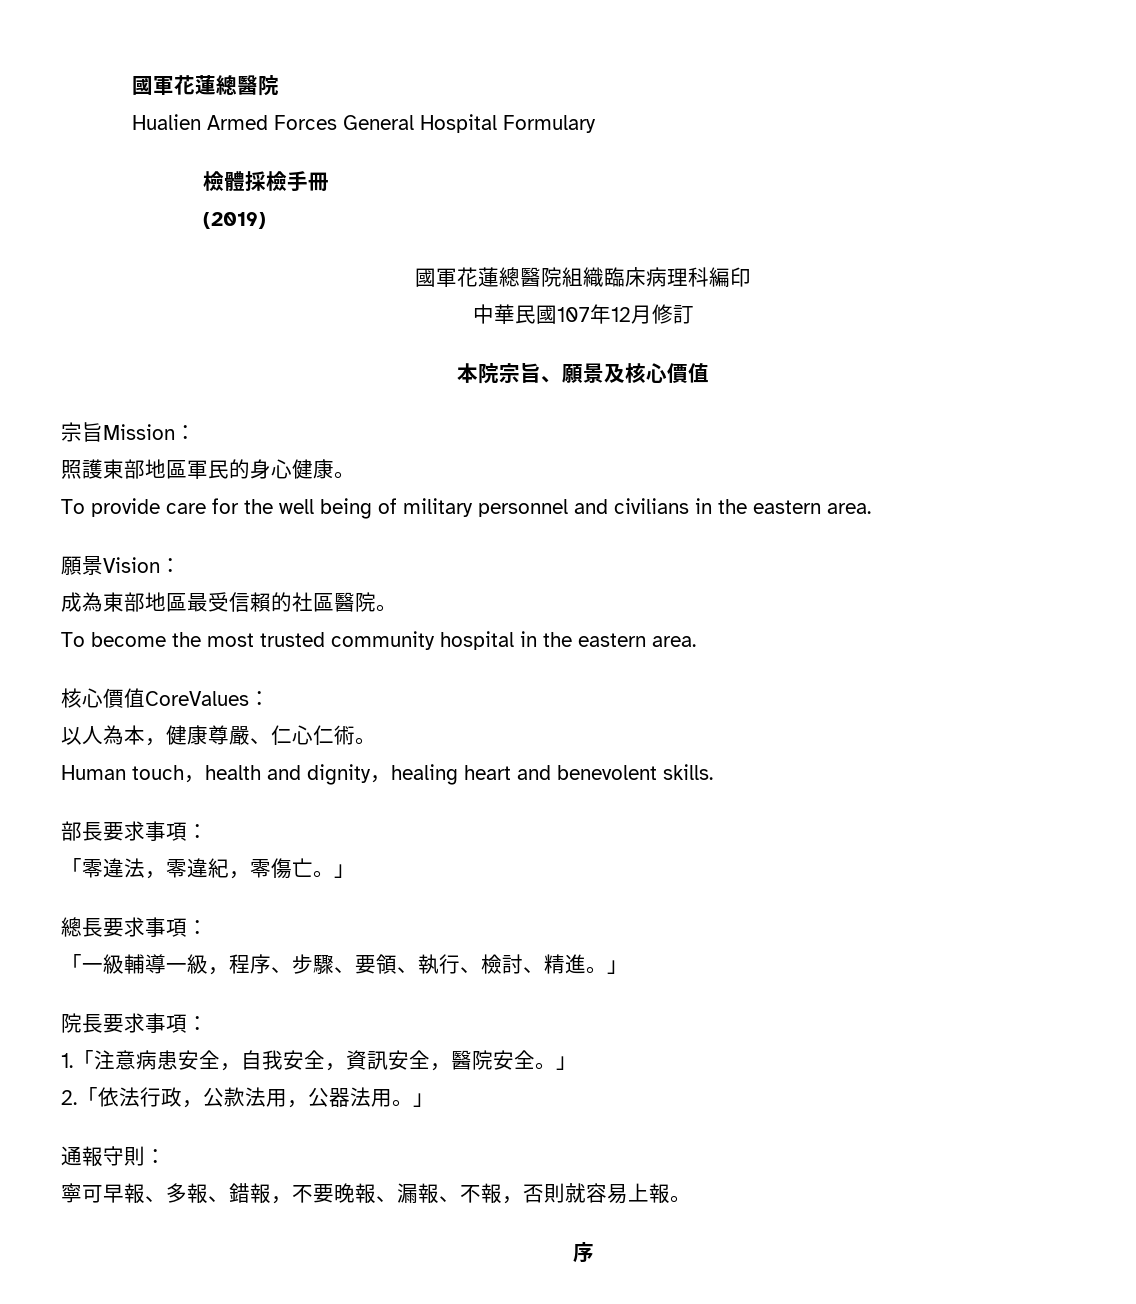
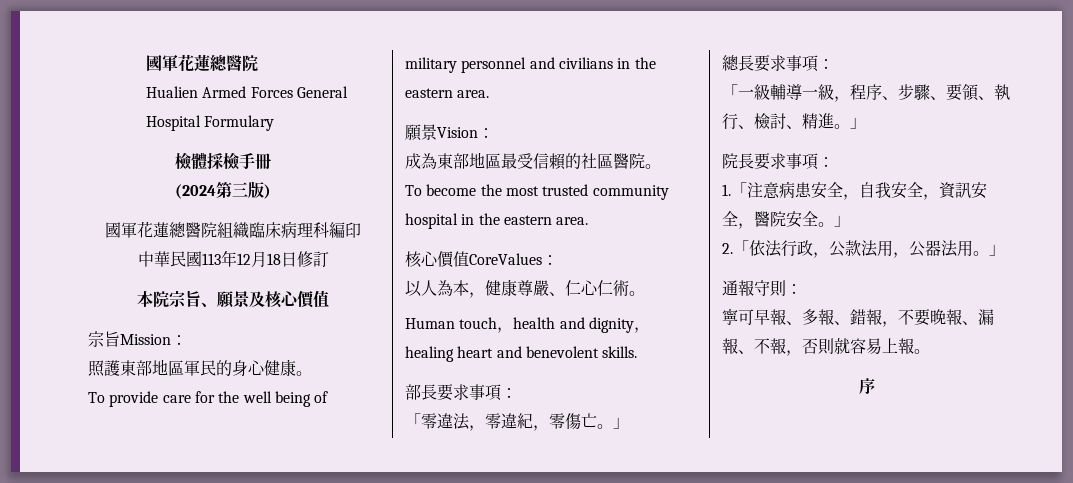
[203,212,267,229] (2019) -> [175,181,271,199] (2024第三版)
[556,307,590,322] 107 -> [201,253,221,265] 113
(652, 314) none -> [266,252,297,267] 18日

